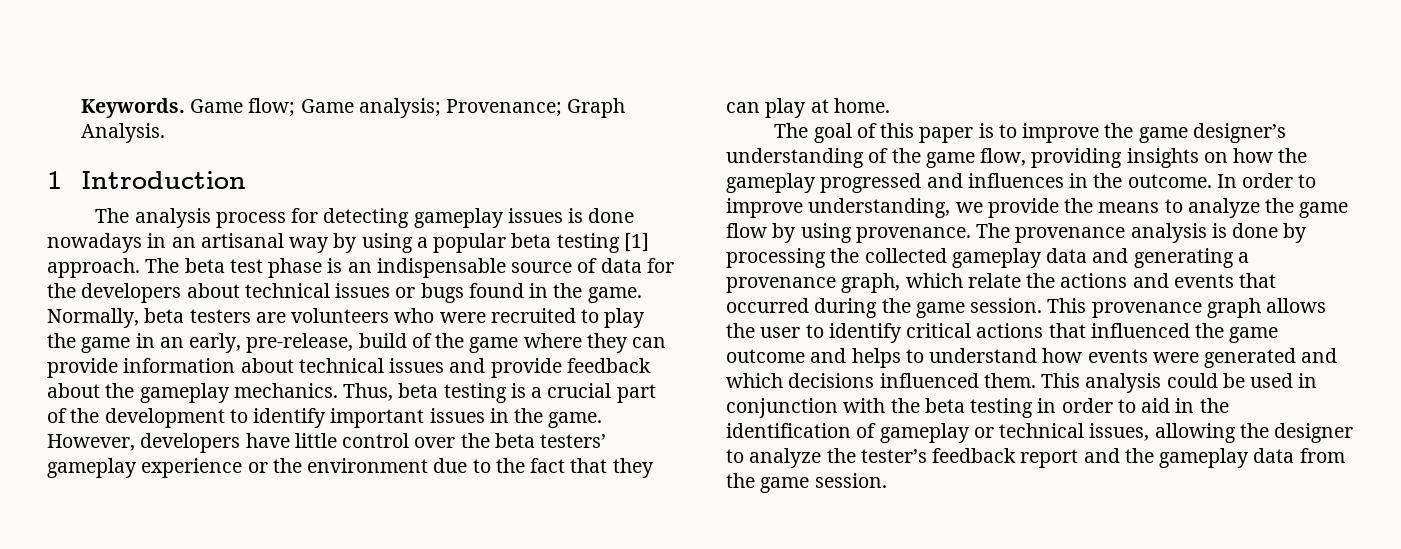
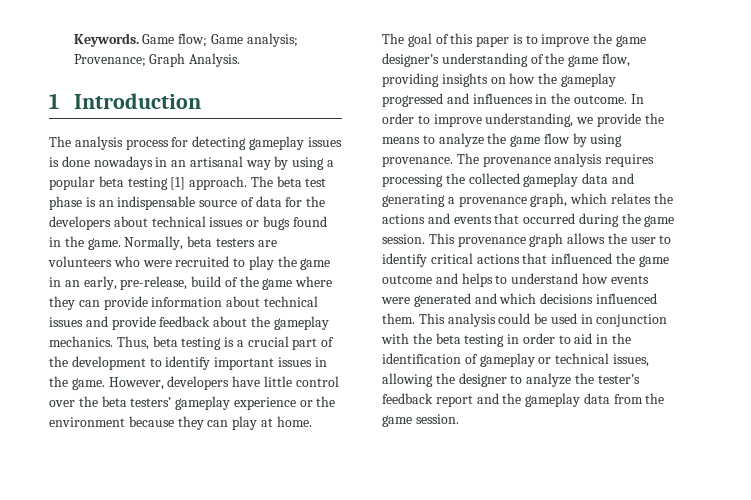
[433,458,608,473] due to the fact that -> [128,416,174,427] because
[1211,223,1308,243] is done by -> [605,154,655,167] requires
[967,273,1021,288] relate -> [610,193,651,204] relates

